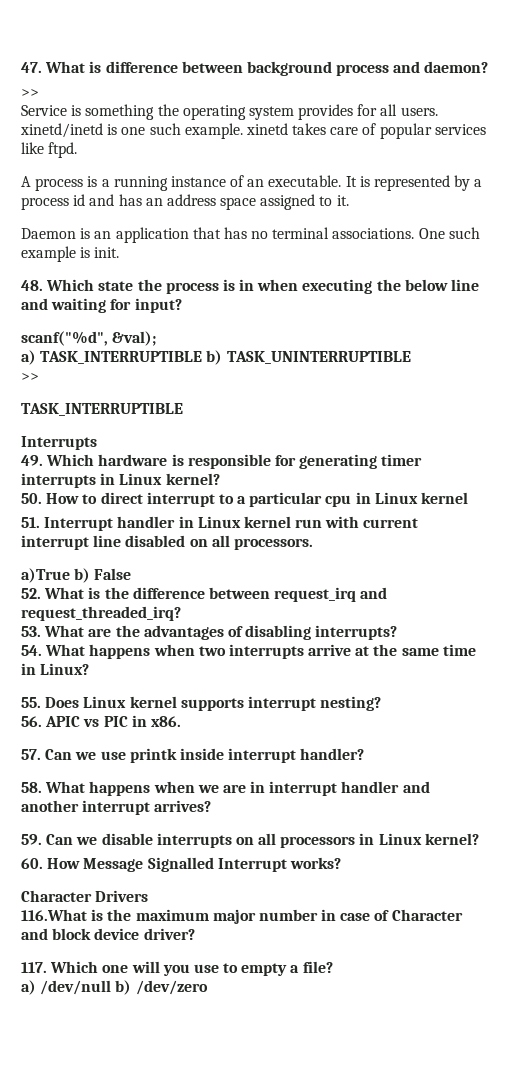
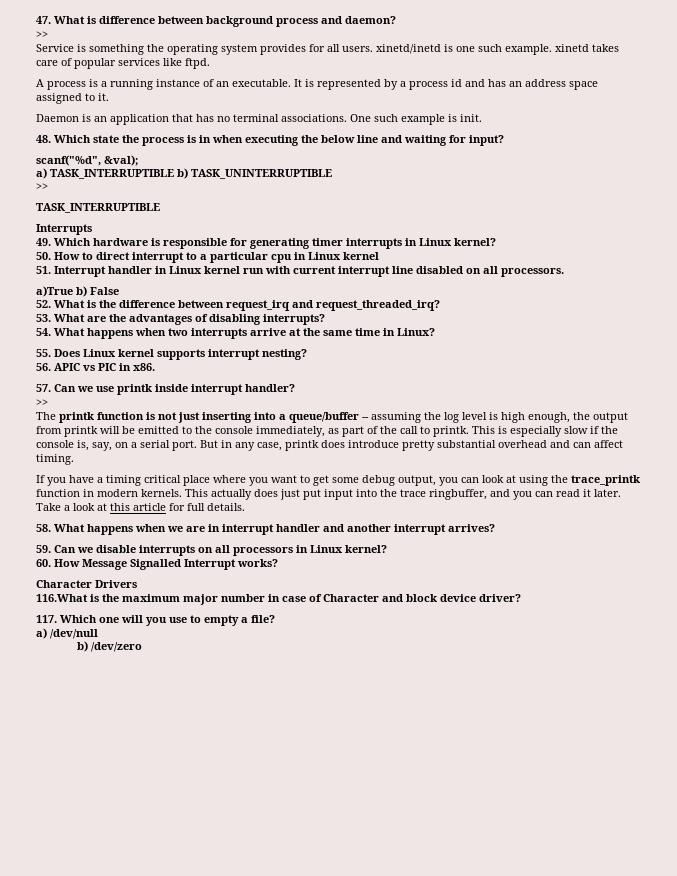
(365, 754) none -> [36,399,48,406] [36,412,628,423] [36,426,618,437] [36,440,623,451] [36,454,74,465] [36,475,640,486] [36,489,621,500] [36,503,245,511] // >> // The printk function is not just inserting into a queue/buffer -- assuming the log level is high enough, the output from printk will be emitted to the console immediately, as part of the call to printk. This is especially slow if the console is, say, on a serial port. But in any case, printk does introduce pretty substantial overhead and can affect timing. // If you have a timing critical place where you want to get some debug output, you can look at using the trace_printk function in modern kernels. This actually does just put input into the trace ringbuffer, and you can read it later. Take a look at this article for full details.
(112, 987) none -> (98, 634) //

